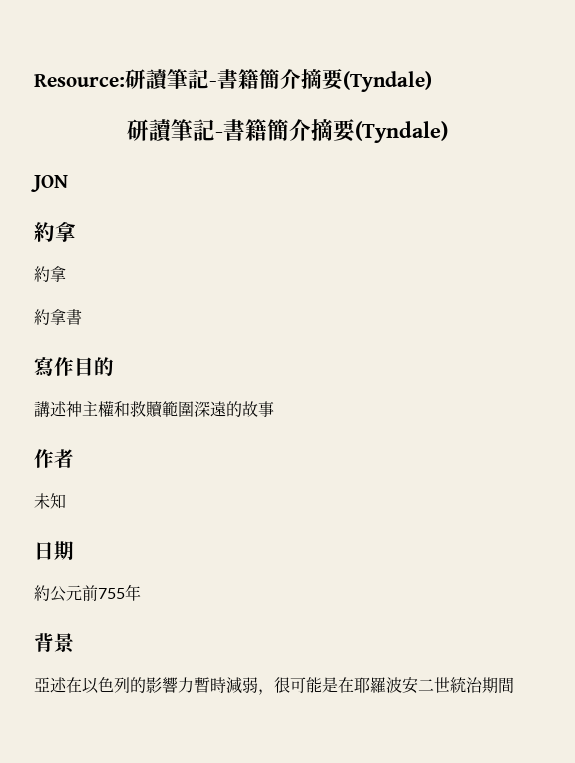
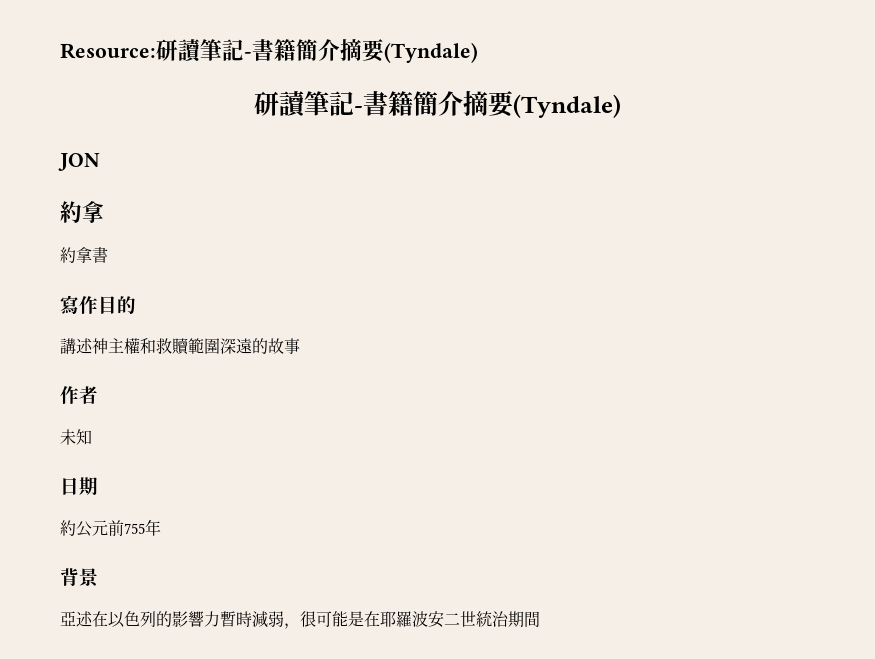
[34,309,66,325] // 約拿 -> (92, 255) none

